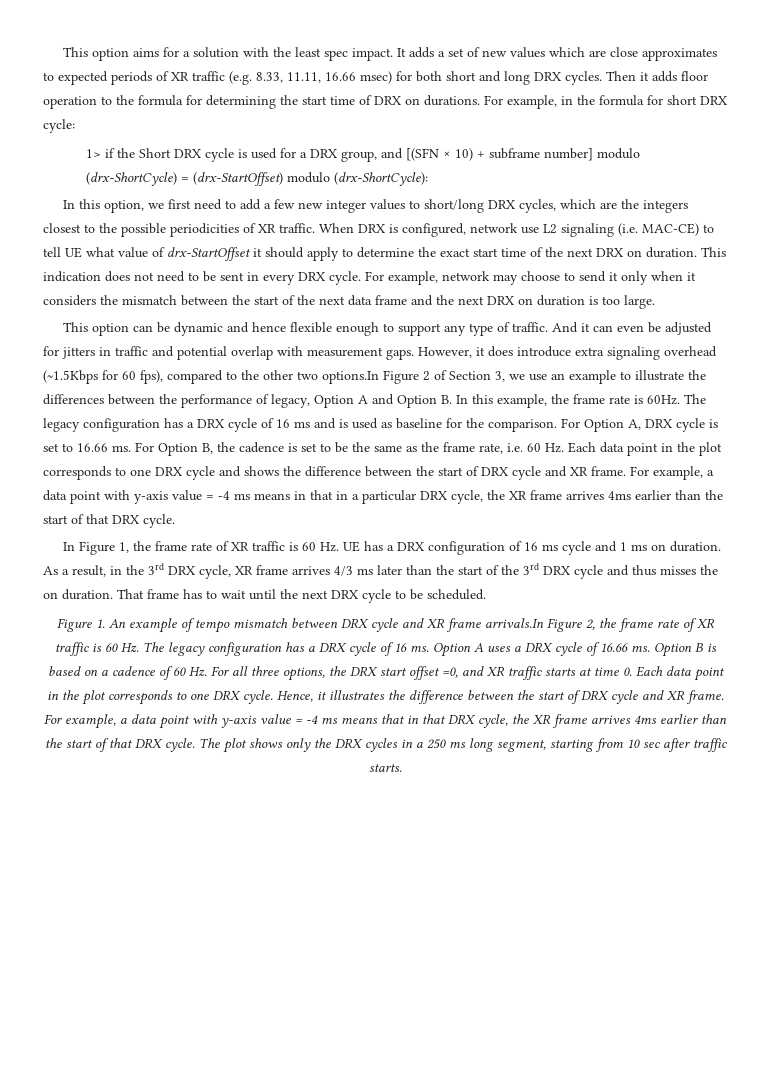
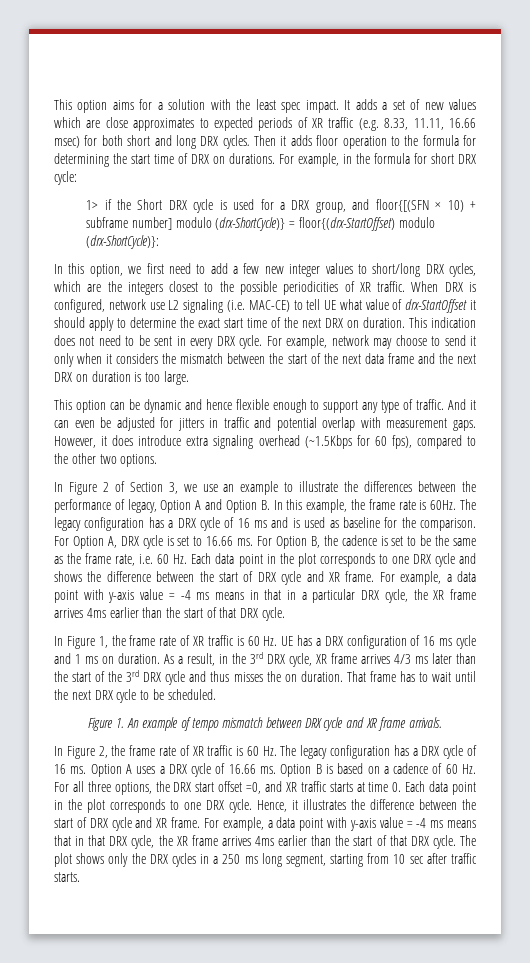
[406,148,440,161] [(SFN -> [375,199,429,212] floor{[(SFN
[86,172,429,186] (drx-ShortCycle) = (drx-StartOffset) modulo (drx-ShortCycle): -> [215,217,435,231] [86,235,160,249] (drx-ShortCycle)} = floor{(drx-StartOffset) modulo (drx-ShortCycle)}:
[322,371,379,384] options.In -> [120,454,158,467] [54,482,63,492] options. // In
[484,618,544,628] arrivals.In -> [408,717,442,728] [54,746,63,756] arrivals. // In

